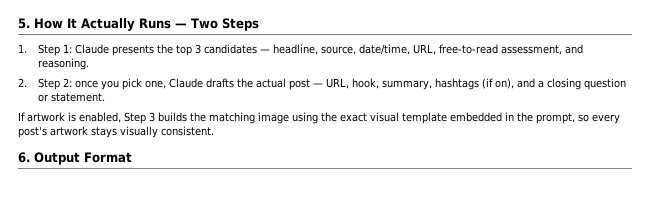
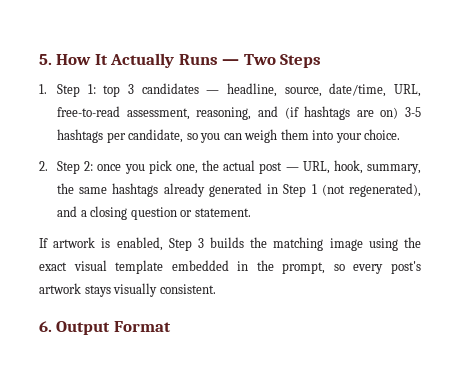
[75,44,174,56] Claude presents the -> (96, 89) none
[565,44,584,54] [38,58,90,70] and reasoning. -> [196,106,422,120] [57,129,401,143] reasoning, and (if hashtags are on) 3-5 hashtags per candidate, so you can weigh them into your choice.
[169,78,235,88] Claude drafts -> (198, 169) none
[435,78,515,90] hashtags (if on), -> [57,183,421,197] the same hashtags already generated in Step 1 (not regenerated),

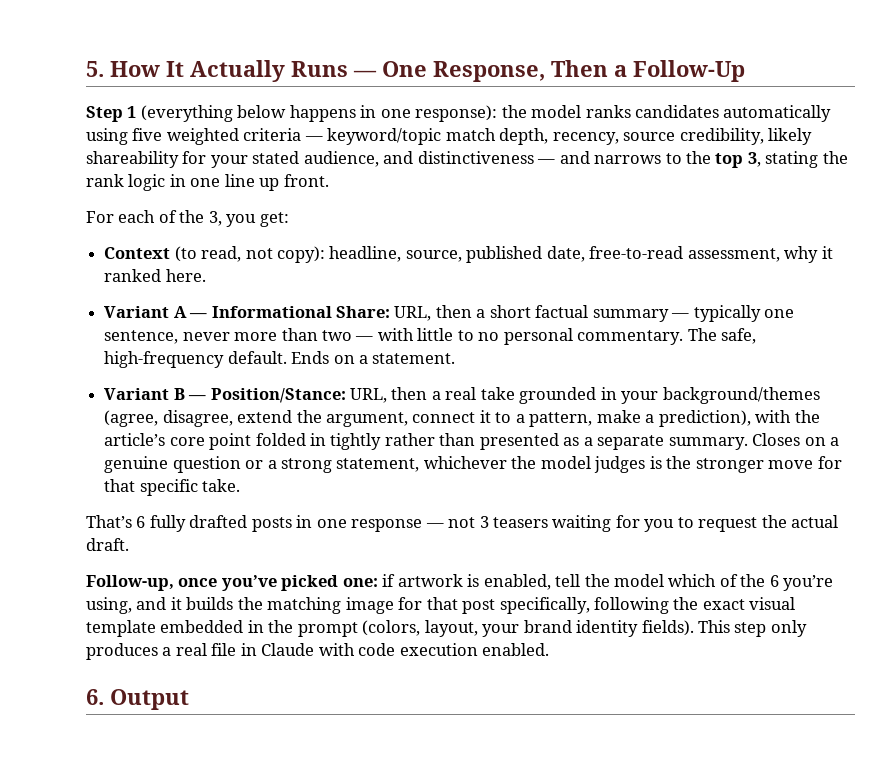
[243,54,322,68] [39,83,421,97] [57,106,422,120] [57,129,401,143] [39,160,421,174] [57,183,421,197] [57,206,251,220] [39,237,398,251] Two Steps // 1. Step 1: top 3 candidates — headline, source, date/time, URL, free-to-read assessment, reasoning, and (if hashtags are on) 3-5 hashtags per candidate, so you can weigh them into your choice. // 2. Step 2: once you pick one, the actual post — URL, hook, summary, the same hashtags already generated in Step 1 (not regenerated), and a closing question or statement. // If artwork is enabled, Step 3 builds the matching image using -> [382,60,745,82] [86,105,832,122] [86,128,813,145] [86,151,848,168] [86,174,329,191] [86,210,289,227] [104,246,833,263] [104,269,206,282] [104,305,795,322] [104,328,757,345] [104,351,456,368] [104,387,820,404] [104,410,820,427] [104,433,839,450] [104,456,842,473] [104,479,241,496] [86,515,839,532] [86,538,129,551] [86,574,834,591] [86,597,670,614] One Response, Then a Follow-Up // Step 1 (everything below happens in one response): the model ranks candidates automatically using five weighted criteria — keyword/topic match depth, recency, source credibility, likely shareability for your stated audience, and distinctiveness — and narrows to the top 3, stating the rank logic in one line up front. // For each of the 3, you get: // Context (to read, not copy): headline, source, published date, free-to-read assessment, why it ranked here. // Variant A — Informational Share: URL, then a short factual summary — typically one sentence, never more than two — with little to no personal commentary. The safe, high-frequency default. Ends on a statement. // Variant B — Position/Stance: URL, then a real take grounded in your background/themes (agree, disagree, extend the argument, connect it to a pattern, make a prediction), with the article’s core point folded in tightly rather than presented as a separate summary. Closes on a genuine question or a strong statement, whichever the model judges is the stronger move for that specific take. // That’s 6 fully drafted posts in one response — not 3 teasers waiting for you to request the actual draft. // Follow-up, once you’ve picked one: if artwork is enabled, tell the model which of the 6 you’re using, and it builds the matching image for that post specifically, following
[282,261,421,274] [39,283,216,297] prompt, so every post's artwork stays visually consistent. -> [297,620,807,637] [86,643,550,660] prompt (colors, layout, your brand identity fields). This step only produces a real file in Claude with code execution enabled.
[113,321,171,332] Format -> (189, 699) none

